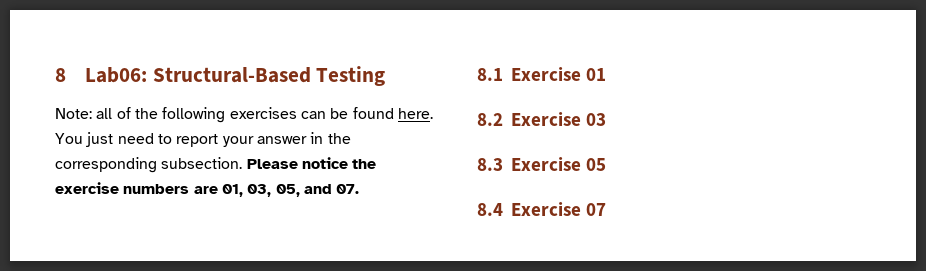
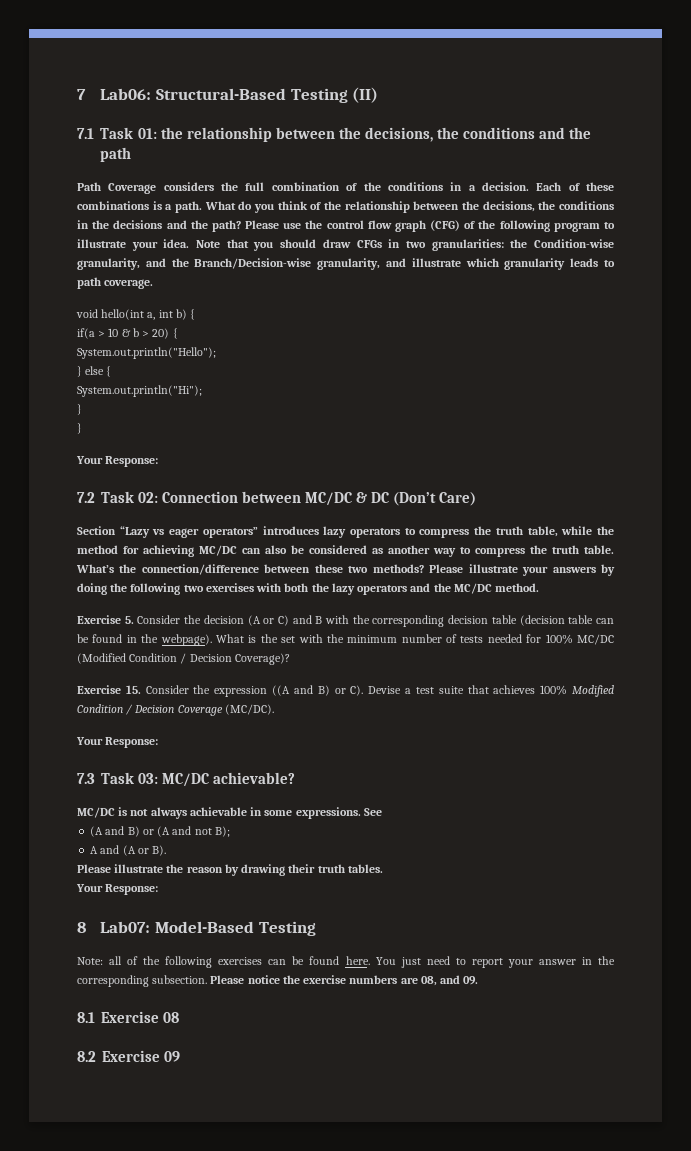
[55,68,66,82] 8 -> [77,89,86,100] 7
(386, 76) none -> [352,87,379,103] [77,127,591,142] [100,147,132,162] [77,182,614,194] [77,201,615,213] [77,220,616,232] [77,239,614,251] [77,258,615,270] [77,277,154,289] [76,309,196,320] [77,328,178,339] [77,347,216,359] [77,366,112,377] [77,385,202,397] [77,404,82,415] [77,423,82,434] [76,456,159,467] [77,491,477,506] [77,526,614,538] [77,545,614,557] [76,564,615,576] [77,583,540,595] [77,615,614,627] [77,634,615,646] [77,653,290,665] [77,685,614,697] [77,704,274,716] [76,737,159,748] [77,772,296,787] [77,807,382,819] [90,826,230,837] [90,845,167,856] [77,864,383,876] [76,884,159,895] [77,921,316,936] (II) // 7.1 Task 01: the relationship between the decisions, the conditions and the path // Path Coverage considers the full combination of the conditions in a decision. Each of these combinations is a path. What do you think of the relationship between the decisions, the conditions in the decisions and the path? Please use the control flow graph (CFG) of the following program to illustrate your idea. Note that you should draw CFGs in two granularities: the Condition-wise granularity, and the Branch/Decision-wise granularity, and illustrate which granularity leads to path coverage. // void hello(int a, int b) { // if(a > 10 & b > 20) { // System.out.println("Hello"); // } else { // System.out.println("Hi"); // } // } // Your Response: // 7.2 Task 02: Connection between MC/DC & DC (Don’t Care) // Section “Lazy vs eager operators” introduces lazy operators to compress the truth table, while the method for achieving MC/DC can also be considered as another way to compress the truth table. What’s the connection/difference between these two methods? Please illustrate your answers by doing the following two exercises with both the lazy operators and the MC/DC method. // Exercise 5. Consider the decision (A or C) and B with the corresponding decision table (decision table can be found in the webpage). What is the set with the minimum number of tests needed for 100% MC/DC (Modified Condition / Decision Coverage)? // Exercise 15. Consider the expression ((A and B) or C). Devise a test suite that achieves 100% Modified Condition / Decision Coverage (MC/DC). // Your Response: // 7.3 Task 03: MC/DC achievable? // MC/DC is not always achievable in some expressions. See // (A and B) or (A and not B); // A and (A or B). // Please illustrate the reason by drawing their truth tables. // Your Response: // 8 Lab07: Model-Based Testing
[221,184,360,197] 01, 03, 05, and 07. -> [420,975,479,986] 08, and 09.
[586,68,607,81] 01 -> [163,1012,180,1023] 08
[586,113,607,126] [477,157,607,171] [477,202,607,216] 03 // 8.3 Exercise 05 // 8.4 Exercise 07 -> [164,1051,181,1062] 09

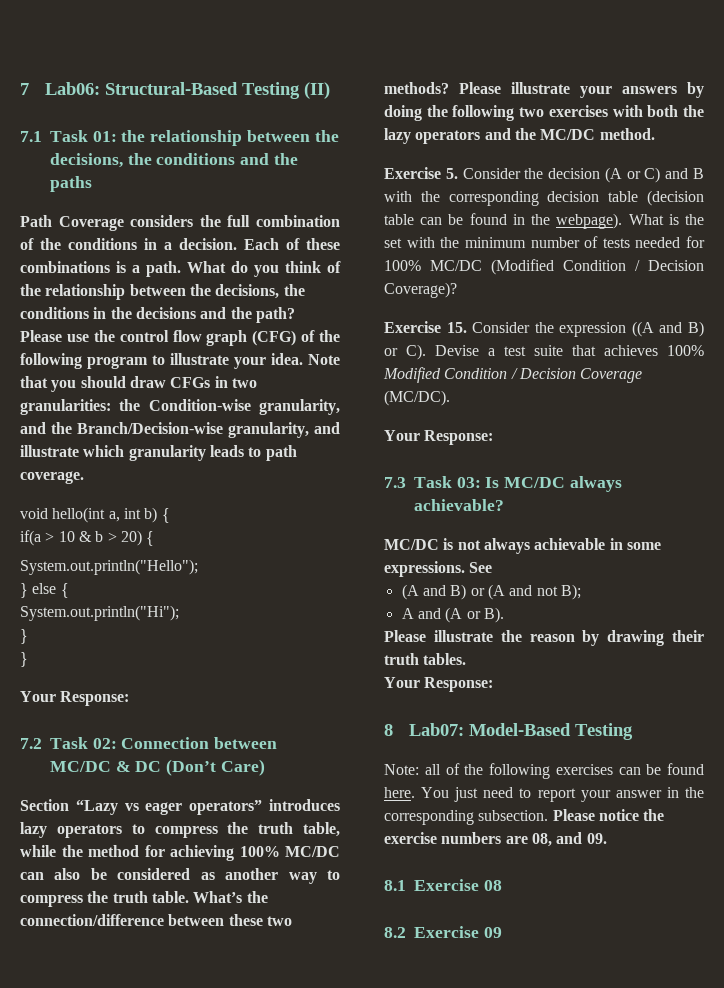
[100,147,132,162] path -> [50,176,92,192] paths
(194, 551) none -> [239,846,280,857] 100%
[162,773,210,787] MC/DC -> [485,476,622,492] Is MC/DC always

